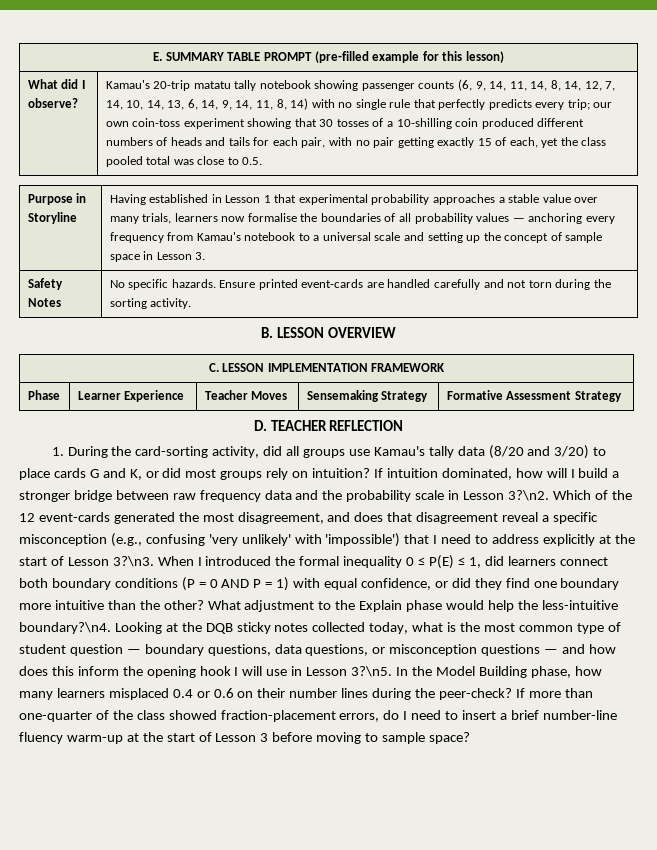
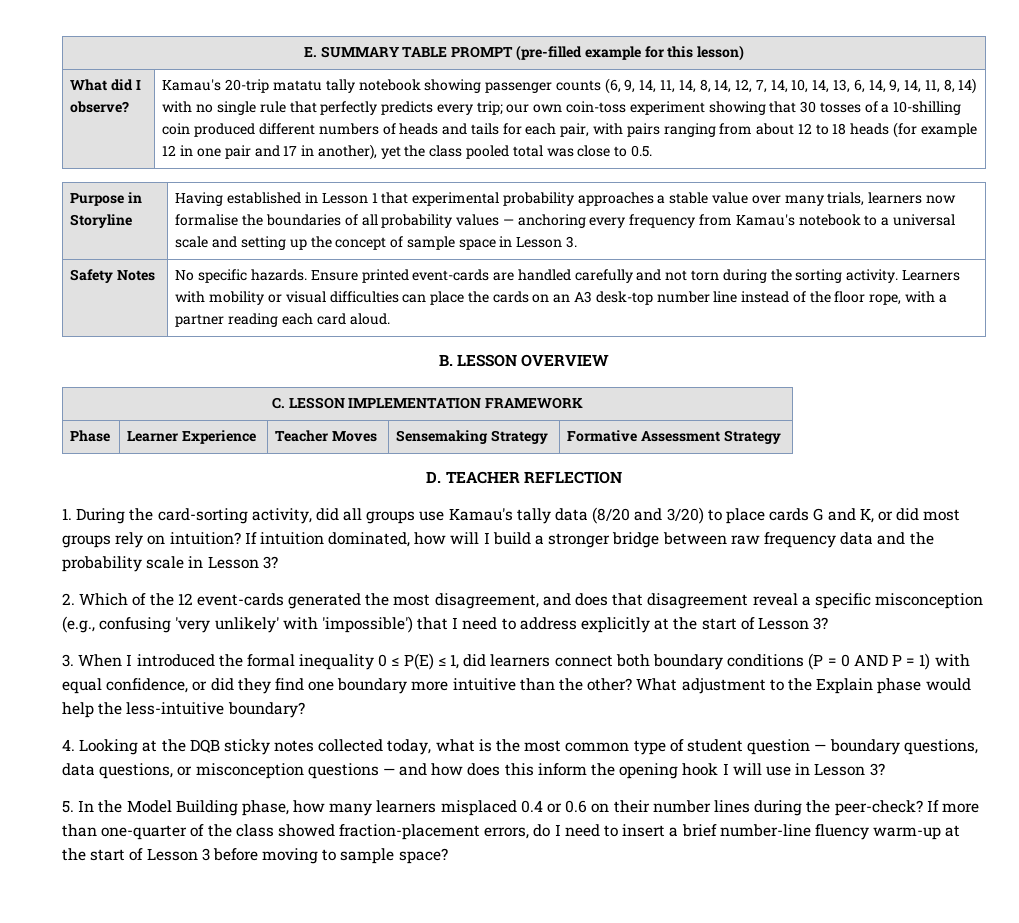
[355,137,538,148] no pair getting exactly 15 of each, -> [626,122,977,138] [162,144,377,160] pairs ranging from about 12 to 18 heads (for example 12 in one pair and 17 in another),
(192, 303) none -> [901,270,960,281] [175,291,947,305] [175,313,390,327] Learners with mobility or visual difficulties can place the cards on an A3 desk-top number line instead of the floor rope, with a partner reading each card aloud.
[507,490,549,501] 3?\n2. -> [262,556,278,569] [62,593,75,605] 3? // 2.
[112,556,154,567] 3?\n3. -> [813,617,829,630] [62,654,74,667] 3? // 3.
[19,622,111,634] boundary?\n4. -> [227,702,305,718] [62,739,75,751] boundary? // 4.
[351,666,393,677] 3?\n5. -> [869,763,885,776] [62,800,74,813] 3? // 5.

